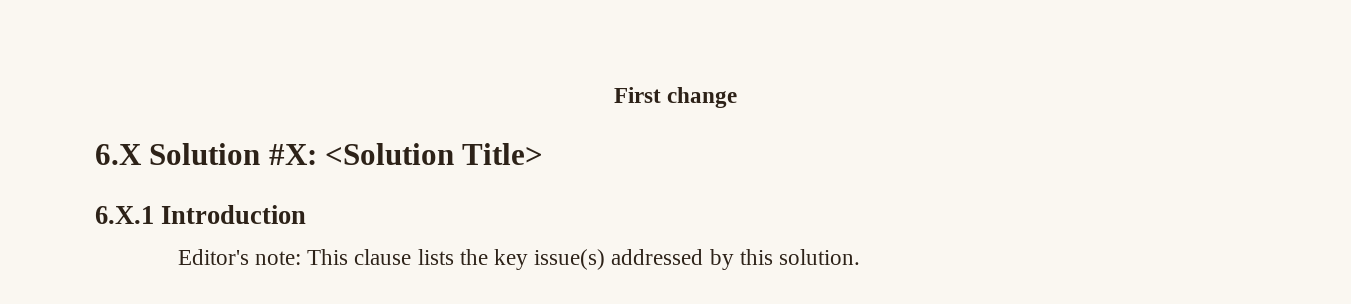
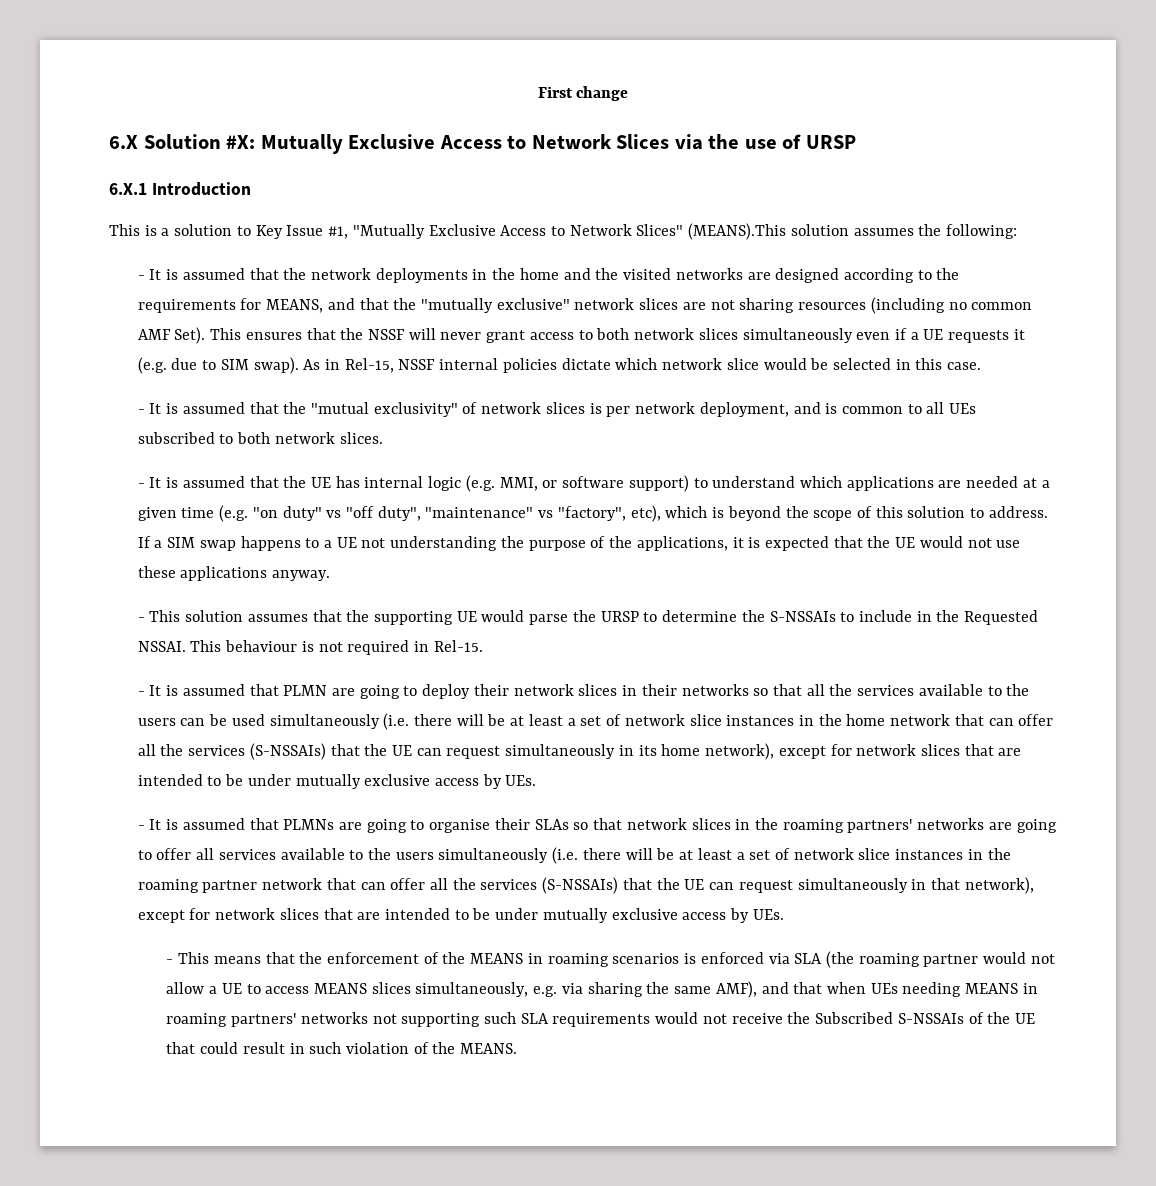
[325,143,544,165] [95,205,307,224] [177,249,861,270] <Solution Title> // 6.X.1 Introduction // Editor's note: This clause lists the key issue(s) addressed by this solution. -> [260,134,856,154] [109,182,251,196] [109,223,1018,240] [137,268,960,283] [137,297,1033,314] [137,327,1025,344] [137,357,982,374] [137,402,977,417] [137,432,383,444] [137,475,1050,492] [137,505,1048,522] [137,536,1021,551] [137,566,331,581] [137,610,1039,625] [137,640,483,655] [137,684,1030,699] [137,713,1054,730] [137,743,1022,760] [137,774,537,789] [137,818,1057,833] [137,847,1011,864] [137,877,1034,894] [137,908,784,923] [166,951,1055,968] [166,981,1038,998] [166,1012,1035,1027] [166,1042,518,1054] Mutually Exclusive Access to Network Slices via the use of URSP // 6.X.1 Introduction // This is a solution to Key Issue #1, "Mutually Exclusive Access to Network Slices" (MEANS).This solution assumes the following: // - It is assumed that the network deployments in the home and the visited networks are designed according to the requirements for MEANS, and that the "mutually exclusive" network slices are not sharing resources (including no common AMF Set). This ensures that the NSSF will never grant access to both network slices simultaneously even if a UE requests it (e.g. due to SIM swap). As in Rel-15, NSSF internal policies dictate which network slice would be selected in this case. // - It is assumed that the "mutual exclusivity" of network slices is per network deployment, and is common to all UEs subscribed to both network slices. // - It is assumed that the UE has internal logic (e.g. MMI, or software support) to understand which applications are needed at a given time (e.g. "on duty" vs "off duty", "maintenance" vs "factory", etc), which is beyond the scope of this solution to address. If a SIM swap happens to a UE not understanding the purpose of the applications, it is expected that the UE would not use these applications anyway. // - This solution assumes that the supporting UE would parse the URSP to determine the S-NSSAIs to include in the Requested NSSAI. This behaviour is not required in Rel-15. // - It is assumed that PLMN are going to deploy their network slices in their networks so that all the services available to the users can be used simultaneously (i.e. there will be at least a set of network slice instances in the home network that can offer all the services (S-NSSAIs) that the UE can request simultaneously in its home network), except for network slices that are intended to be under mutually exclusive access by UEs. // - It is assumed that PLMNs are going to organise their SLAs so that network slices in the roaming partners' networks are going to offer all services available to the users simultaneously (i.e. there will be at least a set of network slice instances in the roaming partner network that can offer all the services (S-NSSAIs) that the UE can request simultaneously in that network), except for network slices that are intended to be under mutually exclusive access by UEs. // - This means that the enforcement of the MEANS in roaming scenarios is enforced via SLA (the roaming partner would not allow a UE to access MEANS slices simultaneously, e.g. via sharing the same AMF), and that when UEs needing MEANS in roaming partners' networks not supporting such SLA requirements would not receive the Subscribed S-NSSAIs of the UE that could result in such violation of the MEANS.

